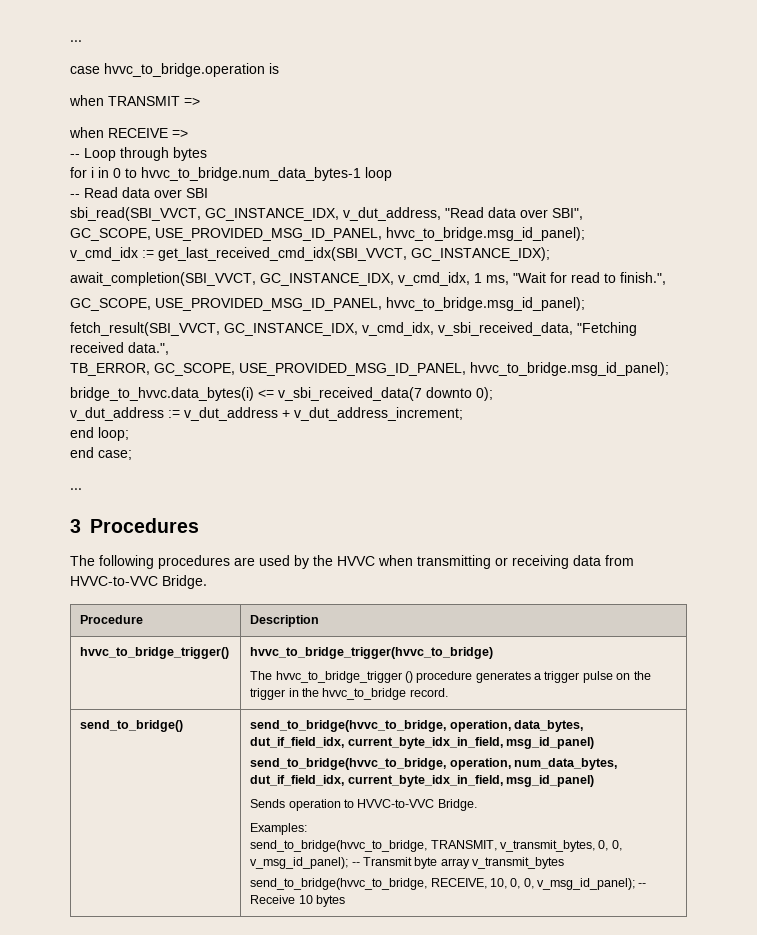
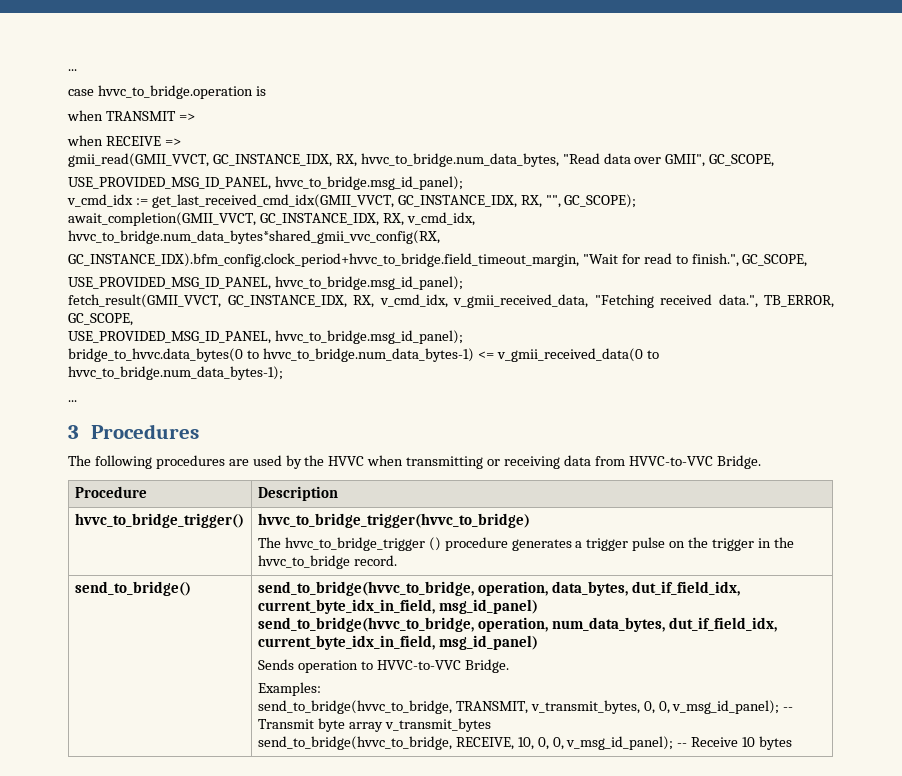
[70,147,207,161] [70,167,392,181] [70,187,208,198] [70,207,441,221] -- Loop through bytes // for i in 0 to hvvc_to_bridge.num_data_bytes-1 loop // -- Read data over SBI // sbi_read(SBI_VVCT, GC_INSTANCE_IDX, v_dut_address, -> [68,153,559,167] gmii_read(GMII_VVCT, GC_INSTANCE_IDX, RX, hvvc_to_bridge.num_data_bytes,
[552,208,583,220] [70,228,151,241] SBI", // GC_SCOPE, -> [665,154,775,167] GMII", GC_SCOPE, //
[158,247,550,261] [70,272,509,286] get_last_received_cmd_idx(SBI_VVCT, GC_INSTANCE_IDX); // await_completion(SBI_VVCT, GC_INSTANCE_IDX, v_cmd_idx, 1 ms, -> [151,194,637,208] [68,212,475,226] [68,230,440,244] [68,253,579,267] get_last_received_cmd_idx(GMII_VVCT, GC_INSTANCE_IDX, RX, "", GC_SCOPE); // await_completion(GMII_VVCT, GC_INSTANCE_IDX, RX, v_cmd_idx, hvvc_to_bridge.num_data_bytes*shared_gmii_vvc_config(RX, // GC_INSTANCE_IDX).bfm_config.clock_period+hvvc_to_bridge.field_timeout_margin,
[70,297,585,311] [70,322,573,336] // GC_SCOPE, USE_PROVIDED_MSG_ID_PANEL, hvvc_to_bridge.msg_id_panel); // fetch_result(SBI_VVCT, GC_INSTANCE_IDX, v_cmd_idx, v_sbi_received_data, -> [742,254,808,267] [68,276,463,290] [68,294,588,308] GC_SCOPE, // USE_PROVIDED_MSG_ID_PANEL, hvvc_to_bridge.msg_id_panel); // fetch_result(GMII_VVCT, GC_INSTANCE_IDX, RX, v_cmd_idx, v_gmii_received_data,
(169, 348) // -> (758, 301) none
[239,362,669,376] [70,387,493,401] [70,407,463,421] [70,427,129,441] [70,447,132,460] USE_PROVIDED_MSG_ID_PANEL, hvvc_to_bridge.msg_id_panel); // bridge_to_hvvc.data_bytes(i) <= v_sbi_received_data(7 downto 0); // v_dut_address := v_dut_address + v_dut_address_increment; // end loop; // end case; -> [68,330,463,344] [68,348,659,362] [68,366,283,380] // USE_PROVIDED_MSG_ID_PANEL, hvvc_to_bridge.msg_id_panel); // bridge_to_hvvc.data_bytes(0 to hvvc_to_bridge.num_data_bytes-1) <= v_gmii_received_data(0 to hvvc_to_bridge.num_data_bytes-1);

